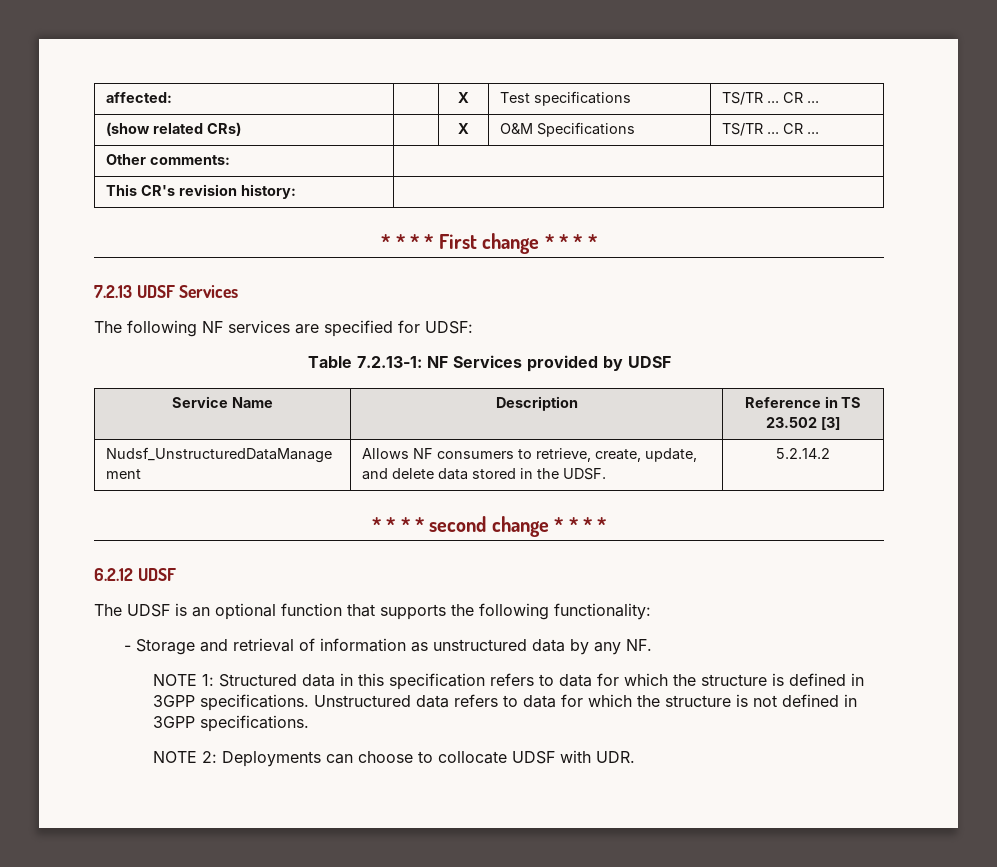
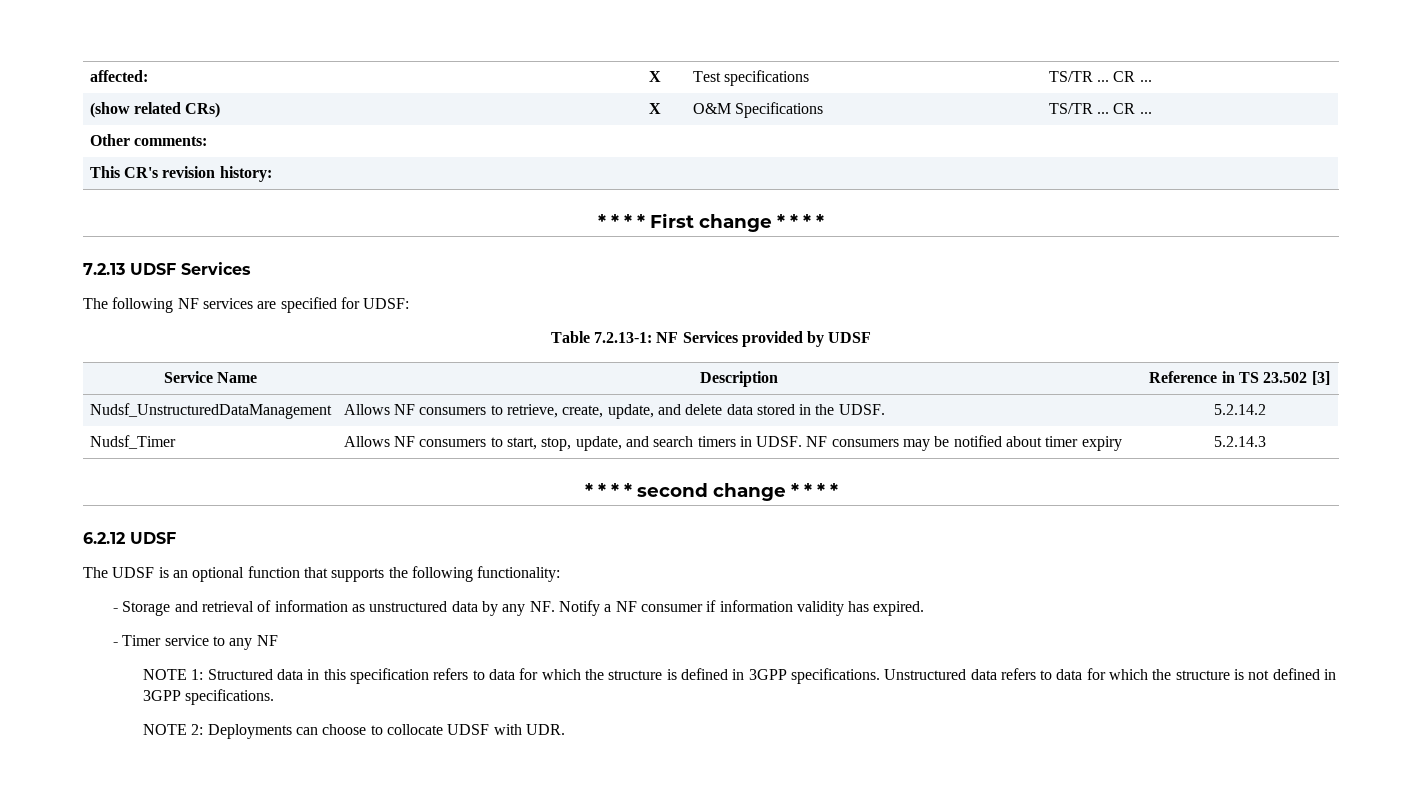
(830, 453) none -> [89,435,176,449] [343,435,1122,451] [1213,436,1266,447] // Nudsf_Timer | Allows NF consumers to start, stop, update, and search timers in UDSF. NF consumers may be notified about timer expiry | 5.2.14.3
(652, 645) none -> [558,600,925,616] [113,635,278,650] Notify a NF consumer if information validity has expired. // - Timer service to any NF

